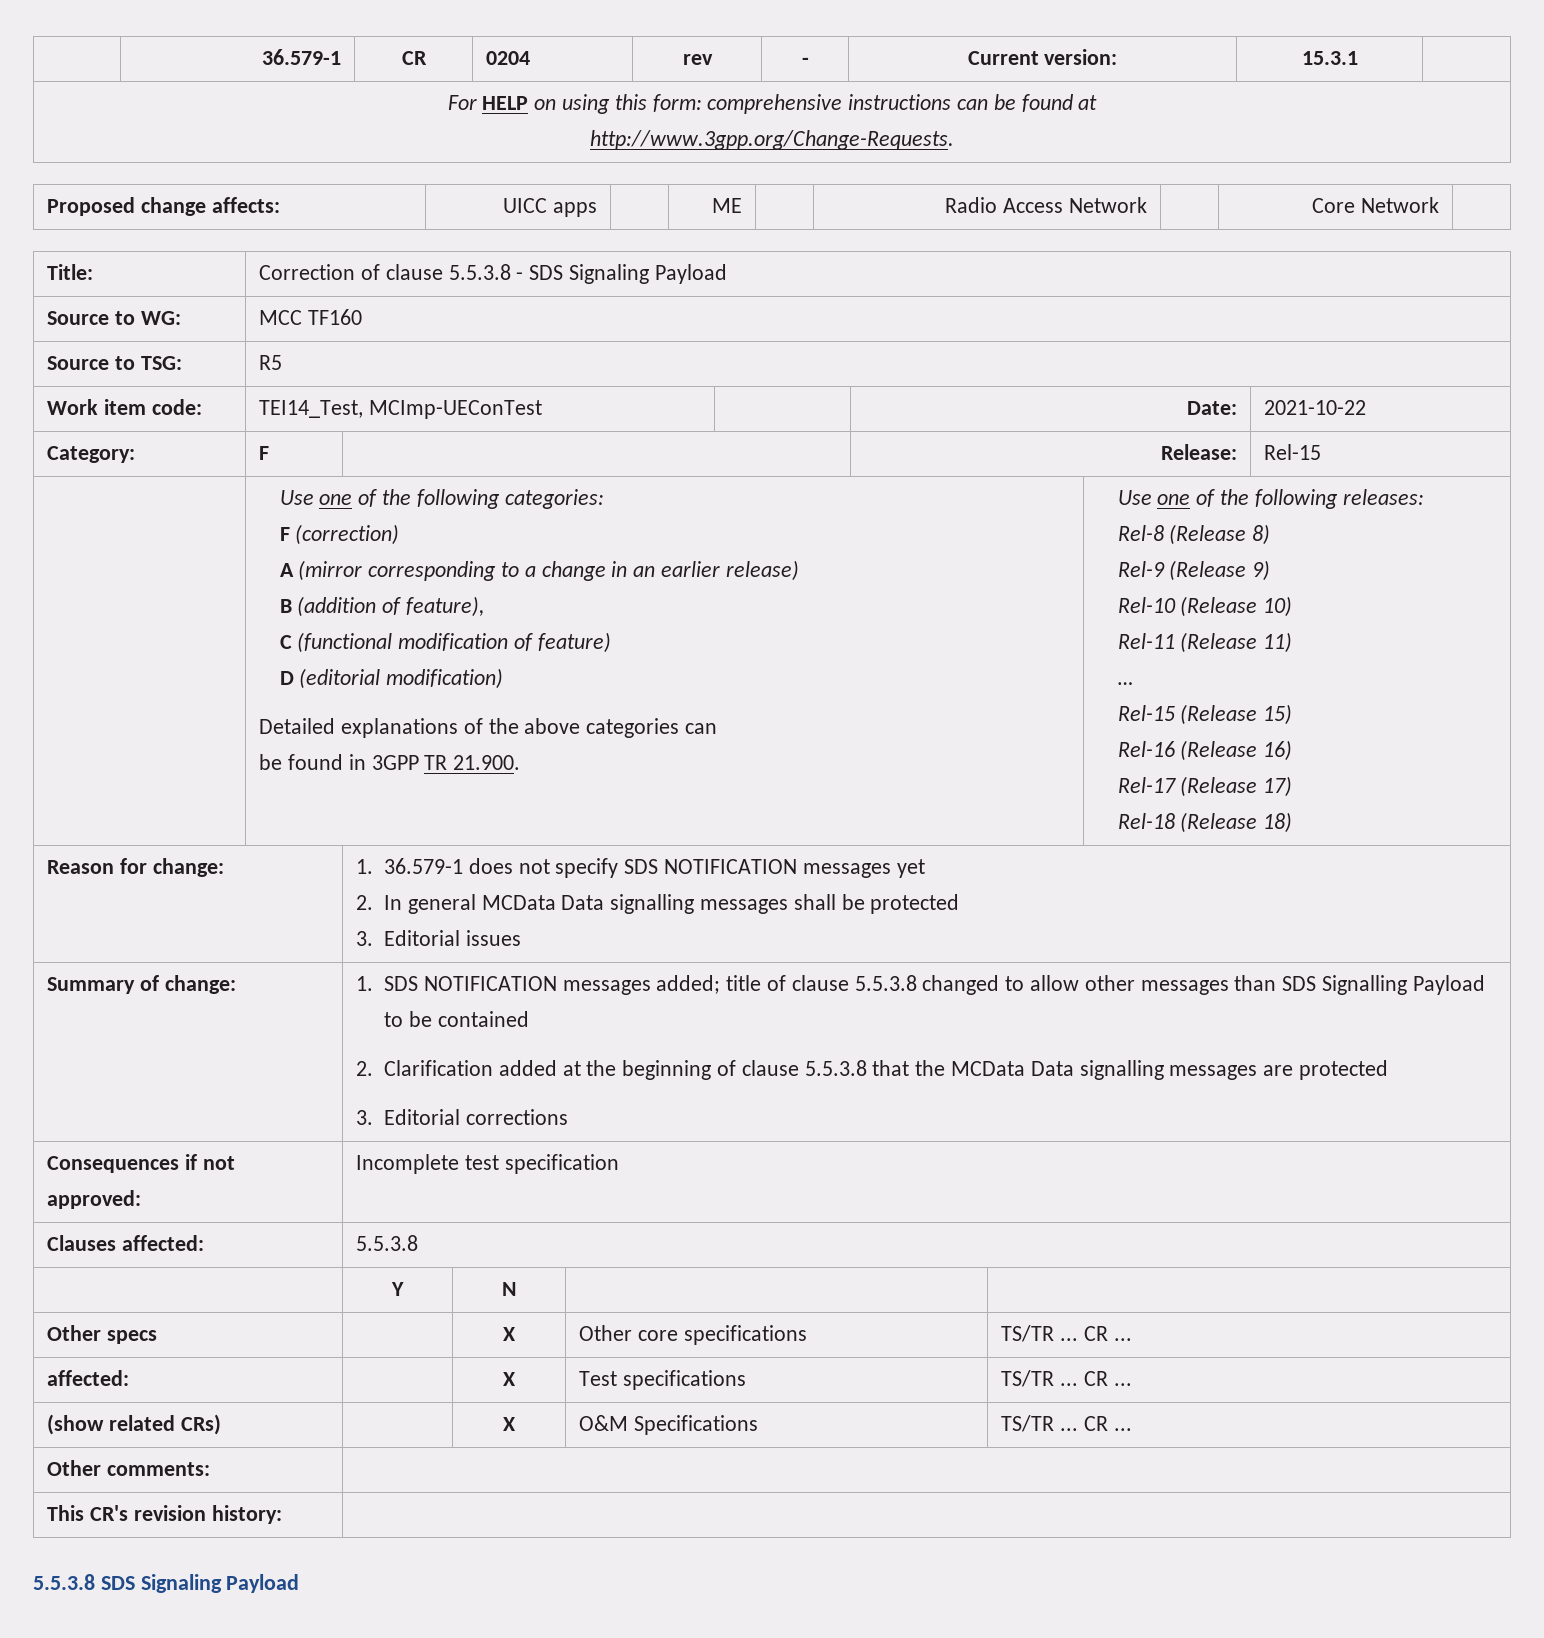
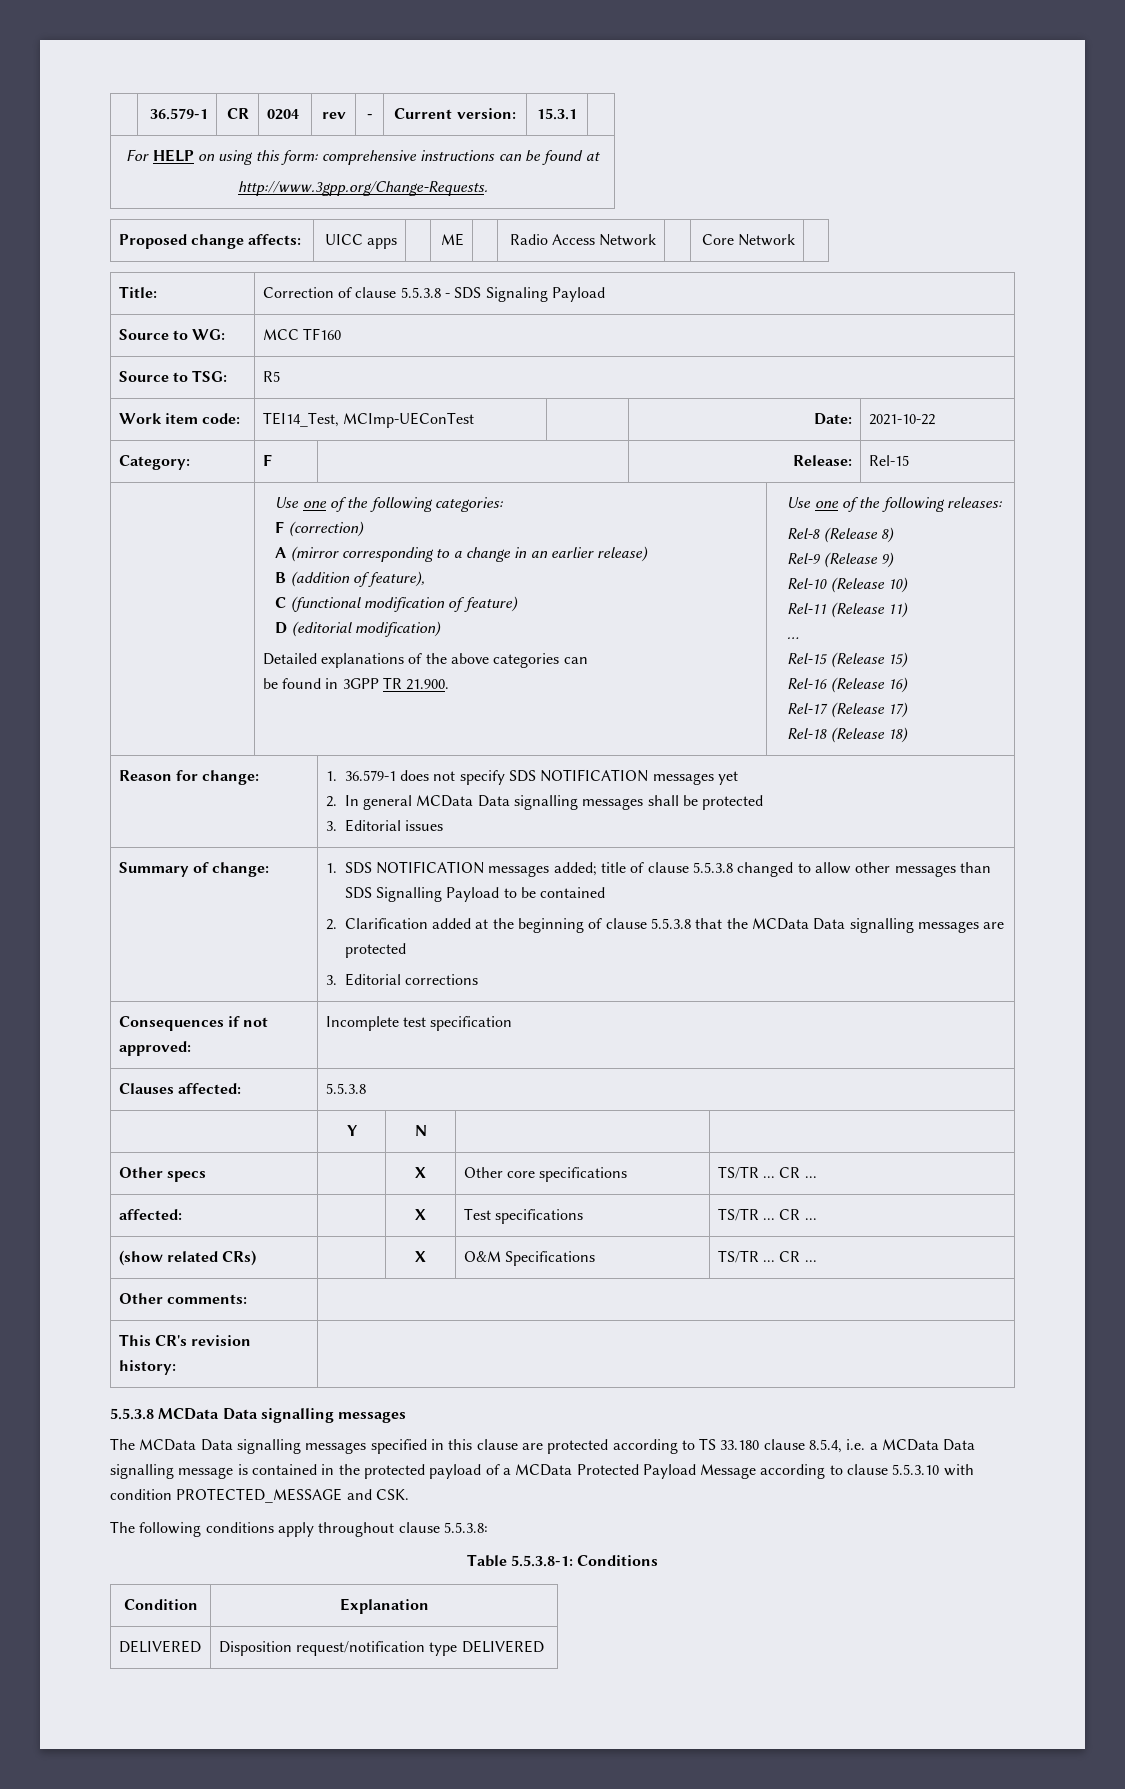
[100,1574,300,1593] SDS Signaling Payload -> [158,1408,407,1423] [110,1438,976,1454] [110,1464,974,1479] [110,1488,409,1503] [110,1521,488,1537] [466,1554,659,1567] [123,1599,198,1610] [339,1598,429,1614] [118,1640,201,1653] [218,1640,544,1656] MCData Data signalling messages // The MCData Data signalling messages specified in this clause are protected according to TS 33.180 clause 8.5.4, i.e. a MCData Data signalling message is contained in the protected payload of a MCData Protected Payload Message according to clause 5.5.3.10 with condition PROTECTED_MESSAGE and CSK. // The following conditions apply throughout clause 5.5.3.8: // Table 5.5.3.8-1: Conditions // Condition | Explanation // DELIVERED | Disposition request/notification type DELIVERED

